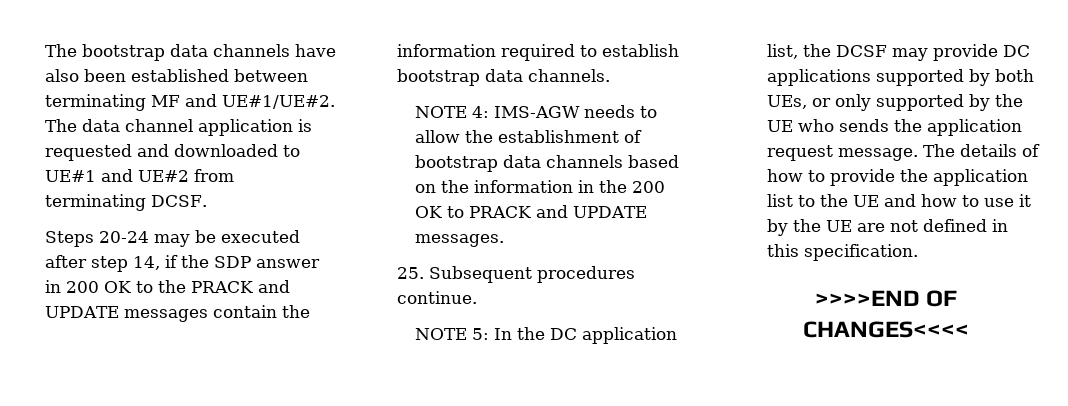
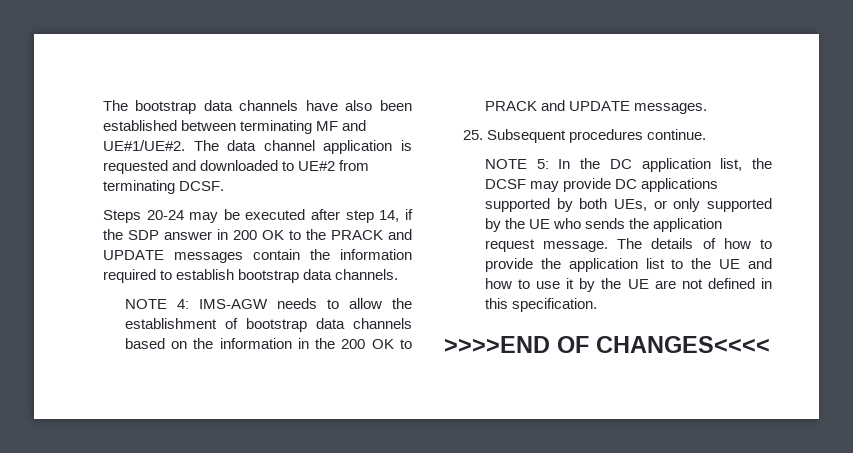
[45,169,134,182] UE#1 and -> (295, 166) none

